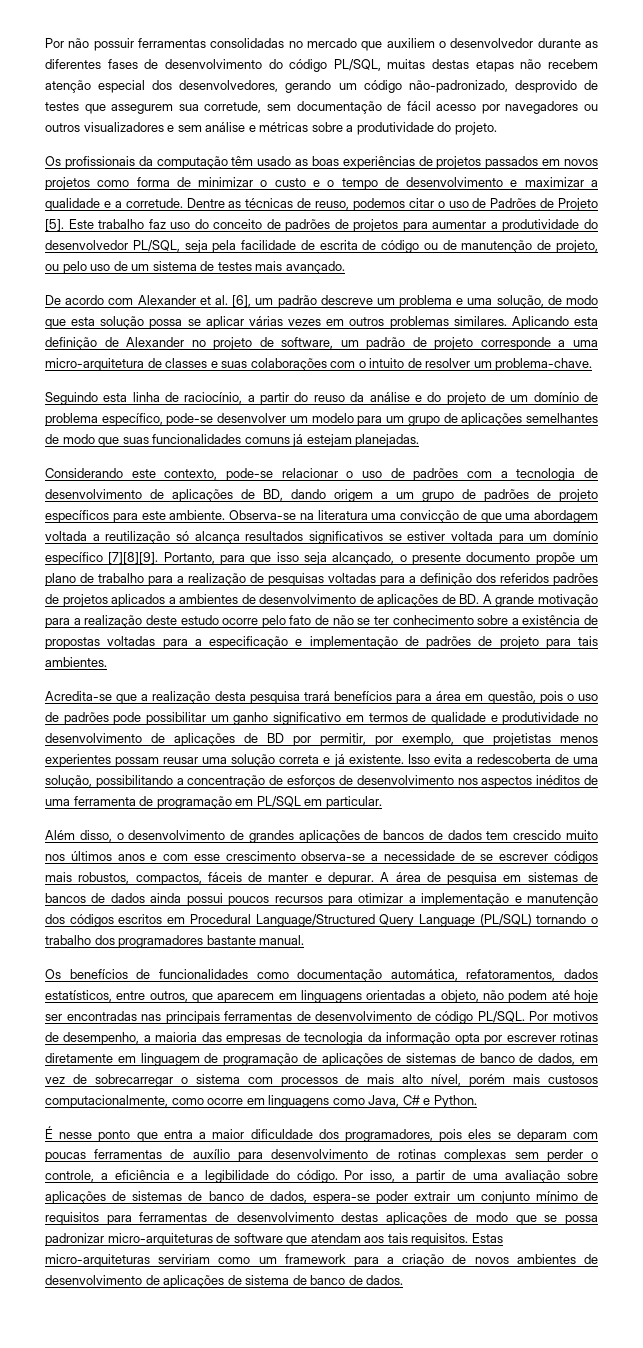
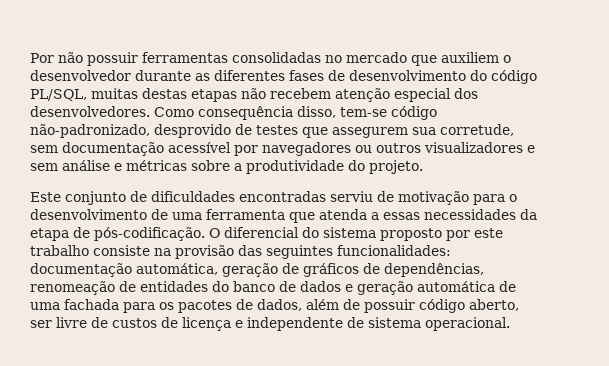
[179,80,357,93] desenvolvedores, gerando um -> [30,106,387,120] desenvolvedores. Como consequência disso, tem-se
[387,101,477,111] de fácil acesso -> [168,142,231,153] acessível
[45,156,598,169] [45,177,598,190] [45,198,598,211] [45,219,599,232] [45,240,598,253] [45,261,345,274] [45,295,598,308] [45,316,598,329] [45,337,599,350] [45,358,593,371] [45,392,599,405] [45,413,599,426] [45,434,420,447] [45,468,599,481] [45,489,598,502] [45,510,598,523] [45,531,599,544] [45,552,598,565] [45,573,598,586] [45,594,599,607] [45,615,598,628] [45,636,598,649] [45,657,107,667] [45,691,598,704] [45,712,598,725] [45,733,598,746] [45,754,598,767] [45,775,598,788] [45,796,382,809] [45,830,598,843] [45,851,598,864] [45,872,598,885] [45,893,599,906] [45,914,598,927] [45,935,305,948] [45,969,598,982] [45,990,599,1003] [45,1011,598,1024] [45,1032,598,1045] [45,1053,598,1066] [45,1074,598,1087] [45,1095,477,1108] [45,1126,598,1142] [45,1149,598,1162] [45,1170,598,1183] [45,1191,598,1204] [45,1212,598,1225] [45,1233,503,1246] [45,1254,598,1267] [45,1275,404,1288] Os profissionais da computação têm usado as boas experiências de projetos passados em novos projetos como forma de minimizar o custo e o tempo de desenvolvimento e maximizar a qualidade e a corretude. Dentre as técnicas de reuso, podemos citar o uso de Padrões de Projeto [5]. Este trabalho faz uso do conceito de padrões de projetos para aumentar a produtividade do desenvolvedor PL/SQL, seja pela facilidade de escrita de código ou de manutenção de projeto, ou pelo uso de um sistema de testes mais avançado. // De acordo com Alexander et al. [6], um padrão descreve um problema e uma solução, de modo que esta solução possa se aplicar várias vezes em outros problemas similares. Aplicando esta definição de Alexander no projeto de software, um padrão de projeto corresponde a uma micro-arquitetura de classes e suas colaborações com o intuito de resolver um problema-chave. // Seguindo esta linha de raciocínio, a partir do reuso da análise e do projeto de um domínio de problema específico, pode-se desenvolver um modelo para um grupo de aplicações semelhantes de modo que suas funcionalidades comuns já estejam planejadas. // Considerando este contexto, pode-se relacionar o uso de padrões com a tecnologia de desenvolvimento de aplicações de BD, dando origem a um grupo de padrões de projeto específicos para este ambiente. Observa-se na literatura uma convicção de que uma abordagem voltada a reutilização só alcança resultados significativos se estiver voltada para um domínio específico [7][8][9]. Portanto, para que isso seja alcançado, o presente documento propõe um plano de trabalho para a realização de pesquisas voltadas para a definição dos referidos padrões de projetos aplicados a ambientes de desenvolvimento de aplicações de BD. A grande motivação para a realização deste estudo ocorre pelo fato de não se ter conhecimento sobre a existência de propostas voltadas para a especificação e implementação de padrões de projeto para tais ambientes. // Acredita-se que a realização desta pesquisa trará benefícios para a área em questão, pois o uso de padrões pode possibilitar um ganho significativo em termos de qualidade e produtividade no desenvolvimento de aplicações de BD por permitir, por exemplo, que projetistas menos experientes possam reusar uma solução correta e já existente. Isso evita a redescoberta de uma solução, possibilitando a concentração de esforços de desenvolvimento nos aspectos inéditos de uma ferramenta de programação em PL/SQL em particular. // Além disso, o desenvolvimento de grandes aplicações de bancos de dados tem crescido muito nos últimos anos e com esse crescimento observa-se a necessidade de se escrever códigos mais robustos, compactos, fáceis de manter e depurar. A área de pesquisa em sistemas de bancos de dados ainda possui poucos recursos para otimizar a implementação e manutenção dos códigos escritos em Procedural Language/Structured Query Language (PL/SQL) tornando o trabalho dos programadores bastante manual. // Os benefícios de funcionalidades como documentação automática, refatoramentos, dados estatísticos, entre outros, que aparecem em linguagens orientadas a objeto, não podem até hoje ser encontradas nas principais ferramentas de desenvolvimento de código PL/SQL. Por motivos de desempenho, a maioria das empresas de tecnologia da informação opta por escrever rotinas diretamente em linguagem de programação de aplicações de sistemas de banco de dados, em vez de sobrecarregar o sistema com processos de mais alto nível, porém mais custosos computacionalmente, como ocorre em linguagens como Java, C# e Python. // É nesse ponto que entra a maior dificuldade dos programadores, pois eles se deparam com poucas ferramentas de auxílio para desenvolvimento de rotinas complexas sem perder o controle, a eficiência e a legibilidade do código. Por isso, a partir de uma avaliação sobre aplicações de sistemas de banco de dados, espera-se poder extrair um conjunto mínimo de requisitos para ferramentas de desenvolvimento destas aplicações de modo que se possa padronizar micro-arquiteturas de software que atendam aos tais requisitos. Estas micro-arquiteturas serviriam como um framework para a criação de novos ambientes de desenvolvimento de aplicações de sistema de banco de dados. -> [30,191,517,205] [30,209,537,223] [30,227,503,241] [30,245,451,259] [30,263,484,277] [30,281,516,295] [30,299,519,313] [30,317,510,331] Este conjunto de dificuldades encontradas serviu de motivação para o desenvolvimento de uma ferramenta que atenda a essas necessidades da etapa de pós-codificação. O diferencial do sistema proposto por este trabalho consiste na provisão das seguintes funcionalidades: documentação automática, geração de gráficos de dependências, renomeação de entidades do banco de dados e geração automática de uma fachada para os pacotes de dados, além de possuir código aberto, ser livre de custos de licença e independente de sistema operacional.

